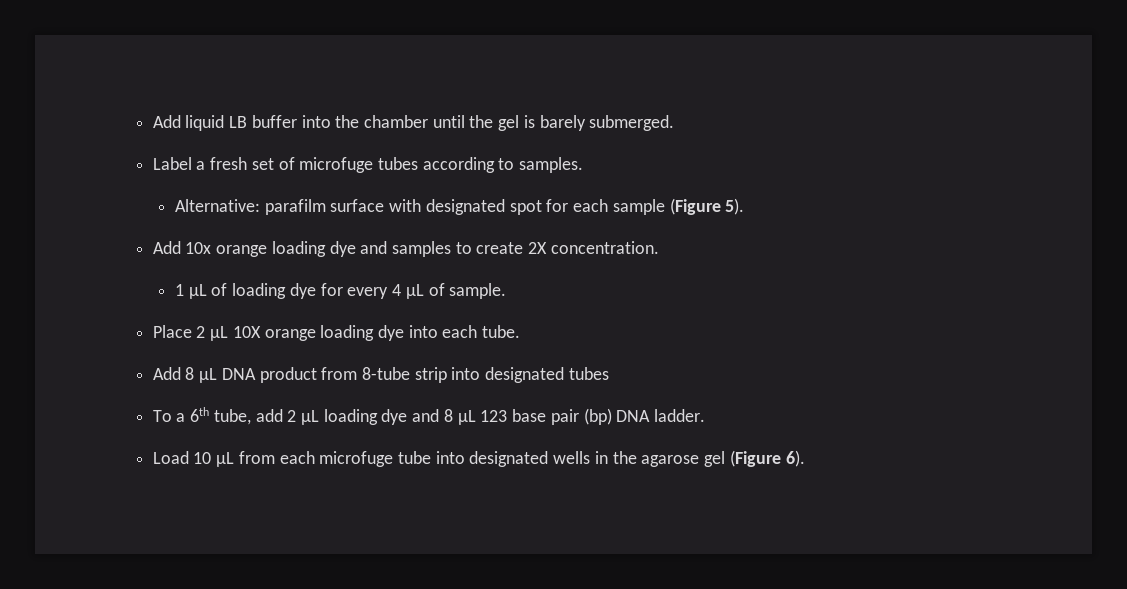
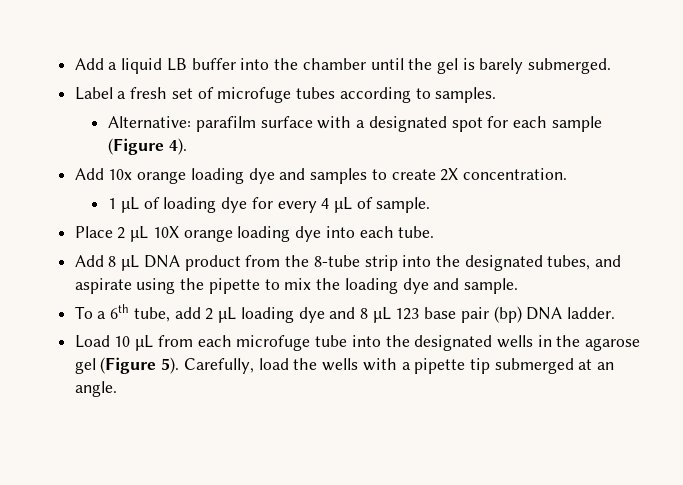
[152,115,181,128] Add -> [74,58,118,70] Add a
(422, 205) none -> [356,120,366,128] a
[725,198,745,215] 5). -> [168,138,187,155] 4).
(358, 373) none -> [285,255,310,267] the
[485,367,609,383] designated tubes -> [435,255,622,271] [74,278,518,294] the designated tubes, and aspirate using the pipette to mix the loading dye and sample.
(465, 457) none -> [385,335,410,347] the
[785,450,805,467] 6). -> [161,357,615,374] [74,381,117,397] 5). Carefully, load the wells with a pipette tip submerged at an angle.

